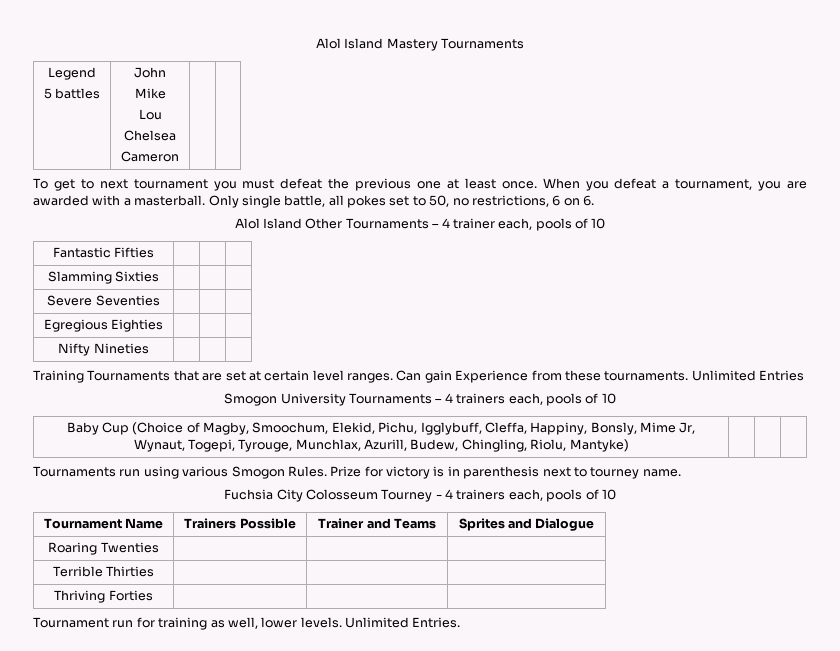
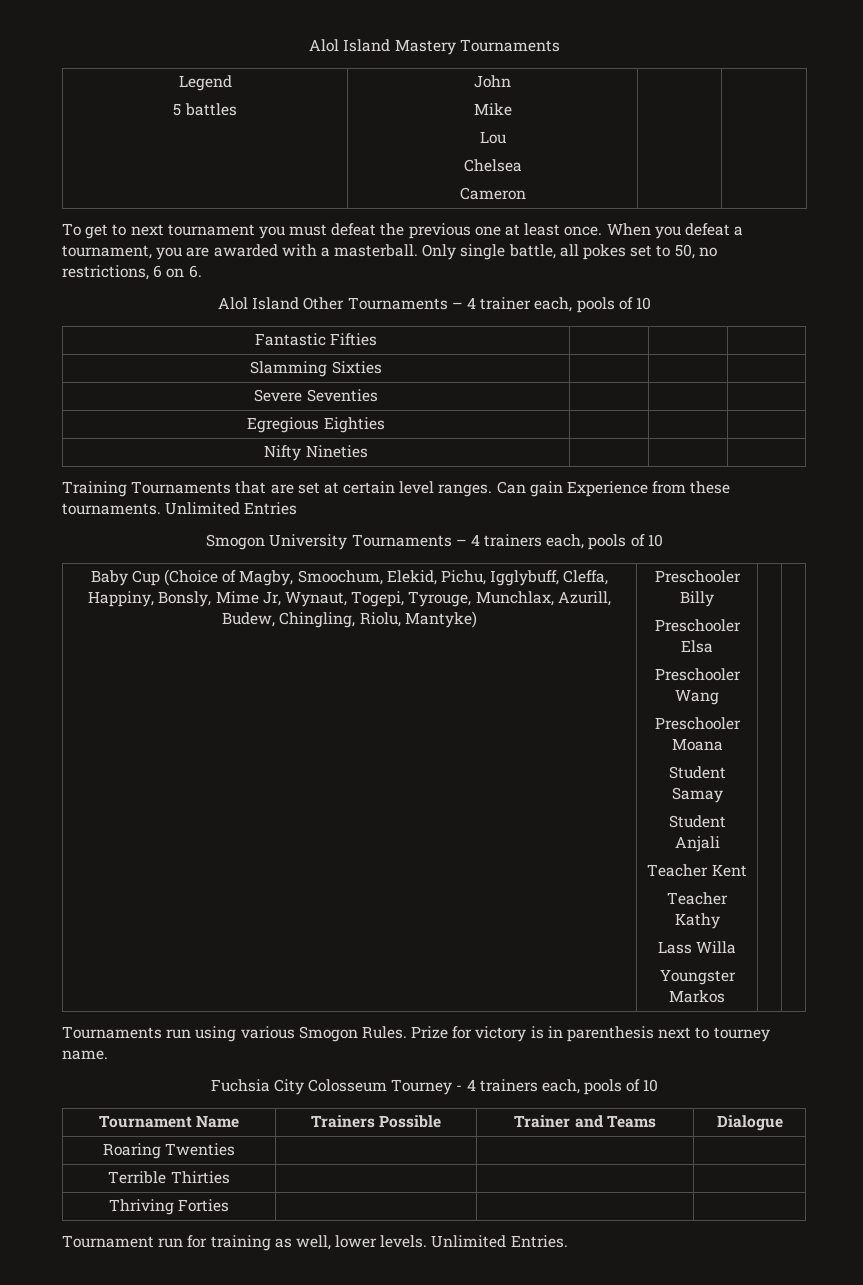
(629, 445) none -> [654,570,741,583] [680,591,714,607] [654,619,741,632] [681,640,713,653] [654,668,741,681] [675,689,719,705] [654,717,741,730] [671,738,723,751] [668,766,726,779] [671,787,723,803] [668,815,726,828] [674,836,720,852] [647,864,747,877] [667,892,728,905] [674,913,720,929] [657,941,737,954] [659,969,736,985] [669,990,725,1003] Preschooler Billy // Preschooler Elsa // Preschooler Wang // Preschooler Moana // Student Samay // Student Anjali // Teacher Kent // Teacher Kathy // Lass Willa // Youngster Markos
[458,518,532,531] Sprites and -> (656, 1121) none

